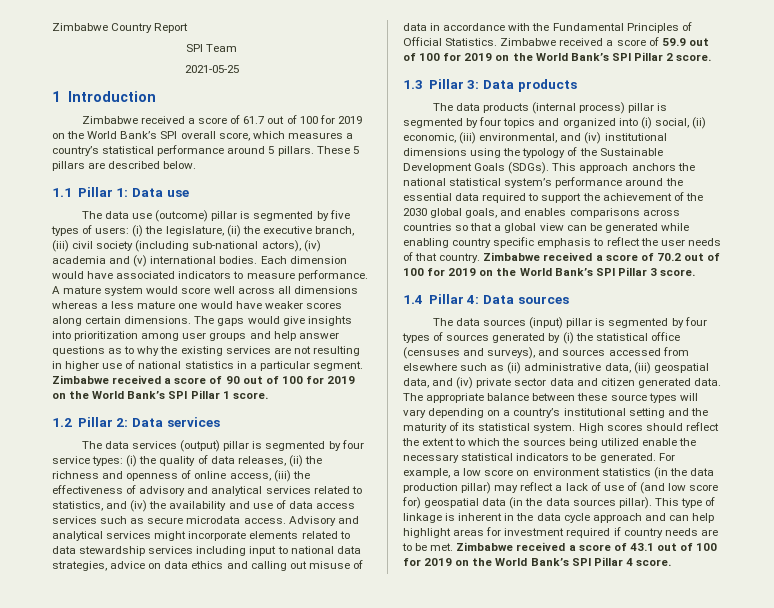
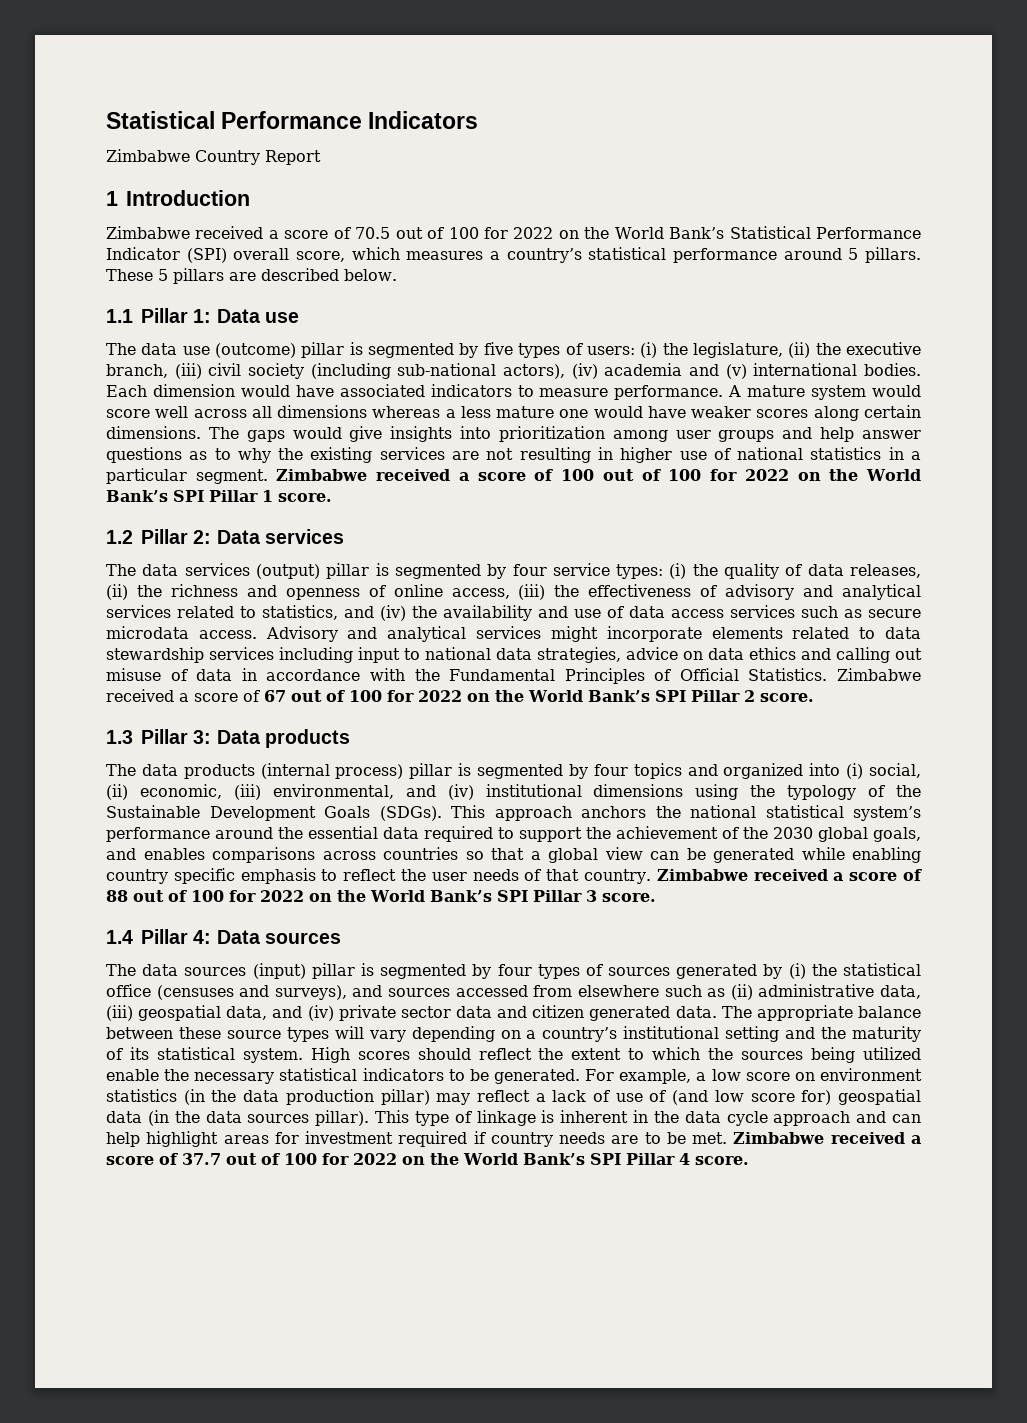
(52, 27) none -> [106,111,479,129] Statistical Performance Indicators //
[185,44,238,52] [184,65,239,73] // SPI Team // 2021-05-25 -> (321, 157) none
[243,115,362,124] [52,131,178,139] 61.7 out of 100 for 2019 on the World Bank’s SPI -> [355,226,921,239] [106,247,227,263] 70.5 out of 100 for 2022 on the World Bank’s Statistical Performance Indicator (SPI)
[225,376,356,384] 90 out of 100 for 2019 -> [561,469,789,481] 100 out of 100 for 2022
[661,38,709,46] [403,53,493,61] 59.9 out of 100 for 2019 -> [264,690,462,702] 67 out of 100 for 2022
[656,253,721,261] [403,268,477,276] 70.2 out of 100 for 2019 -> [106,890,304,902] 88 out of 100 for 2022
[629,543,718,551] [403,558,453,566] 43.1 out of 100 for 2019 -> [182,1153,397,1165] 37.7 out of 100 for 2022

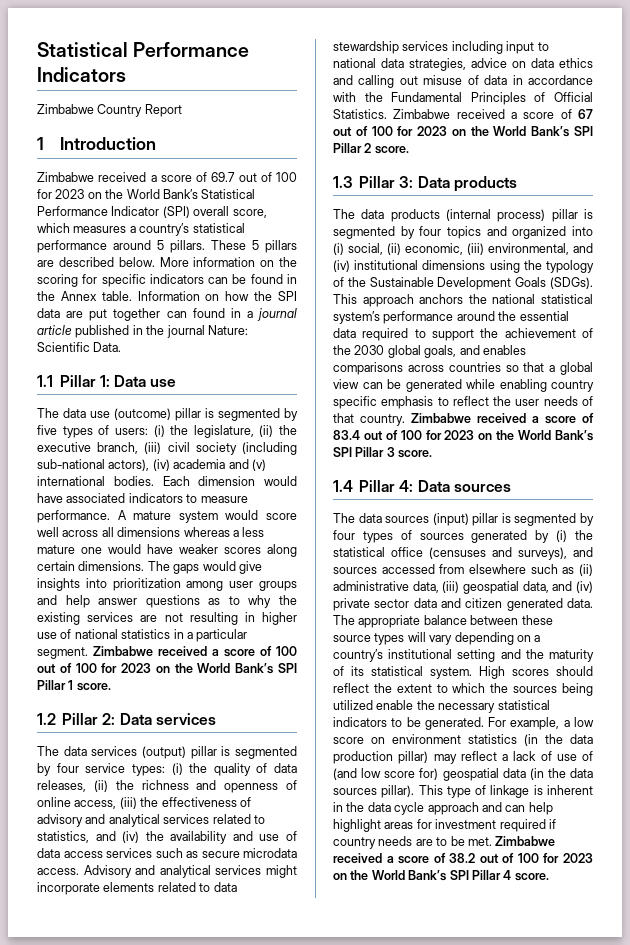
[355,227,554,239] 70.5 out of 100 for 2022 -> [211,172,297,182] [37,189,85,199] 69.7 out of 100 for 2023
(397, 275) none -> [159,257,297,267] [37,274,297,287] [37,291,297,301] [37,308,297,321] [37,325,248,338] [37,342,122,352] More information on the scoring for specific indicators can be found in the Annex table. Information on how the SPI data are put together can found in a journal article published in the journal Nature: Scientific Data.
[744,469,789,481] 2022 -> [121,663,152,673] 2023
[418,690,462,702] 2022 -> [417,126,448,136] 2023
[106,890,304,902] 88 out of 100 for 2022 -> [333,430,475,440] 83.4 out of 100 for 2023
[182,1153,397,1165] 37.7 out of 100 for 2022 -> [449,853,593,863] 38.2 out of 100 for 2023

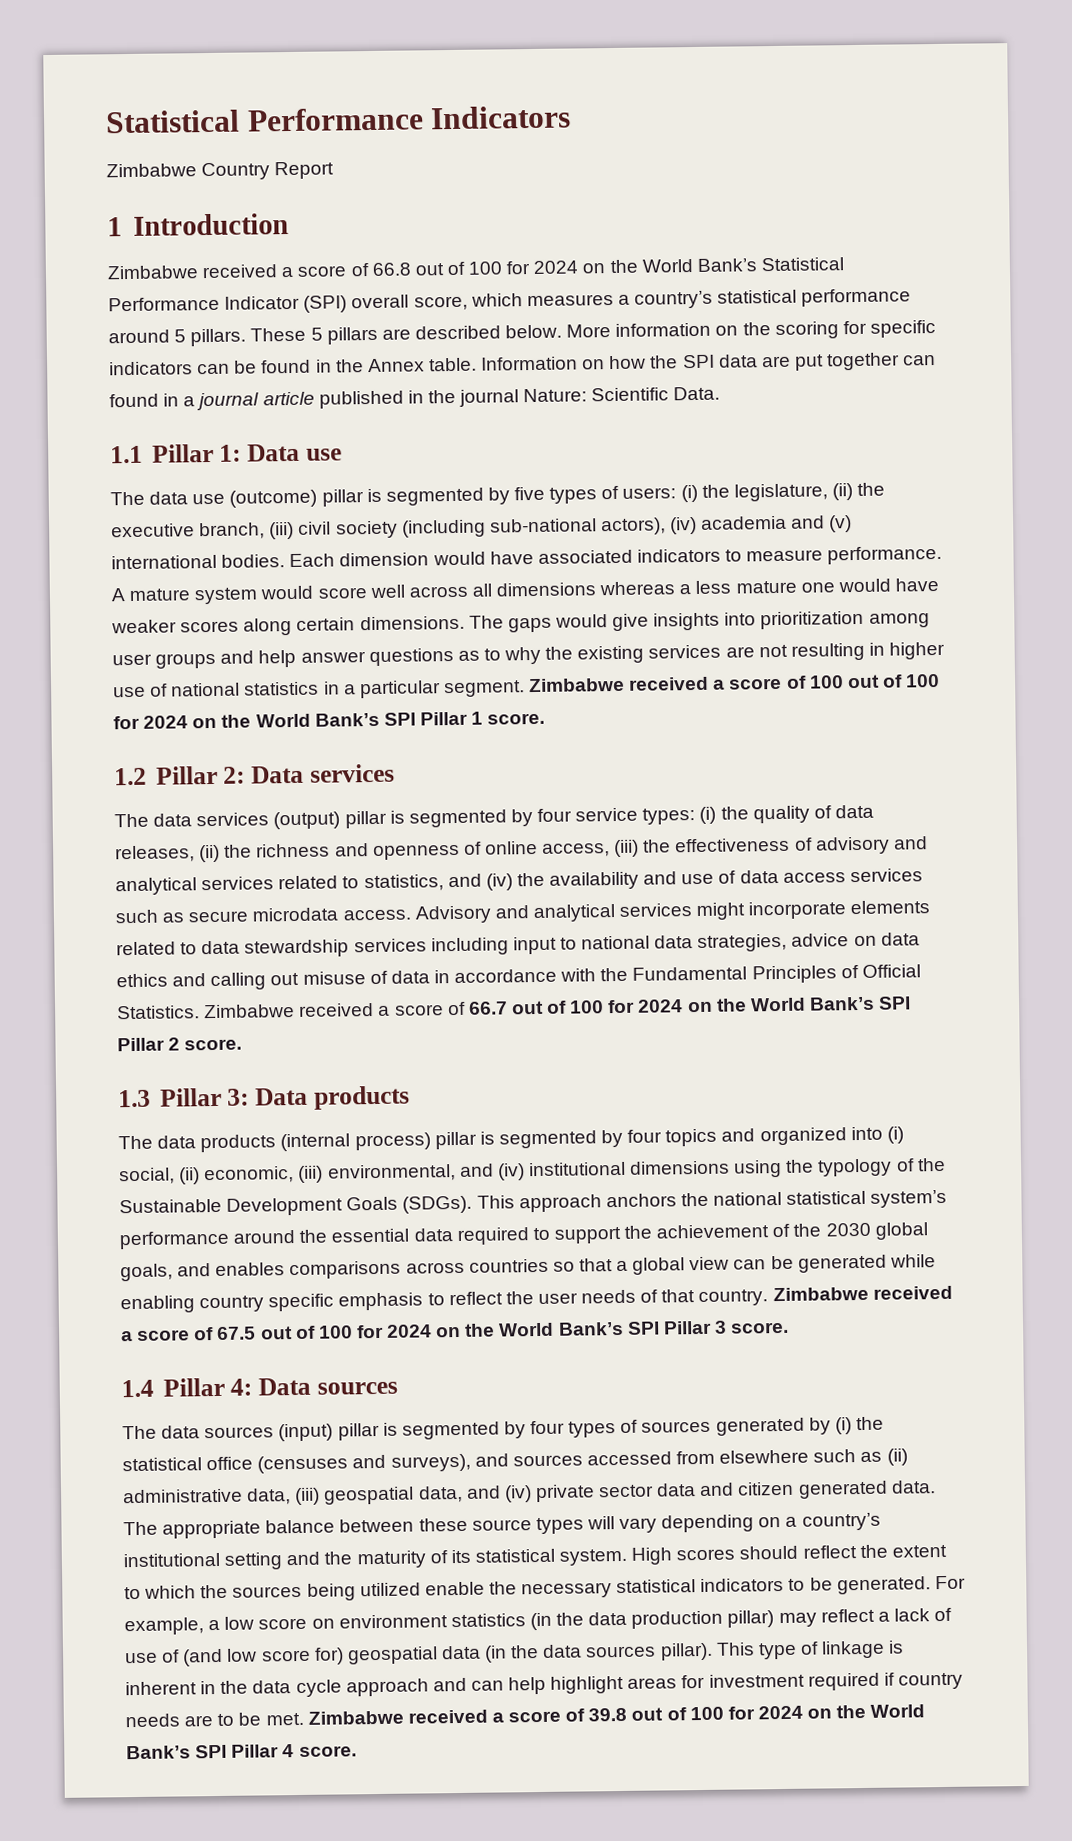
[211,172,297,182] [37,189,85,199] 69.7 out of 100 for 2023 -> [371,260,579,276] 66.8 out of 100 for 2024
[121,663,152,673] 2023 -> [143,715,189,729] 2024
[578,109,593,119] [333,126,448,136] 67 out of 100 for 2023 -> [468,999,684,1015] 66.7 out of 100 for 2024
[333,430,475,440] 83.4 out of 100 for 2023 -> [217,1324,433,1340] 67.5 out of 100 for 2024
[449,853,593,863] 38.2 out of 100 for 2023 -> [588,1705,803,1722] 39.8 out of 100 for 2024

